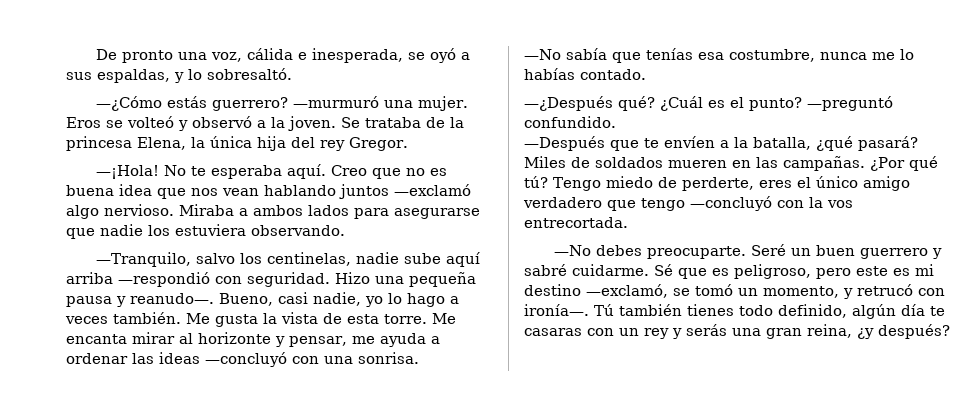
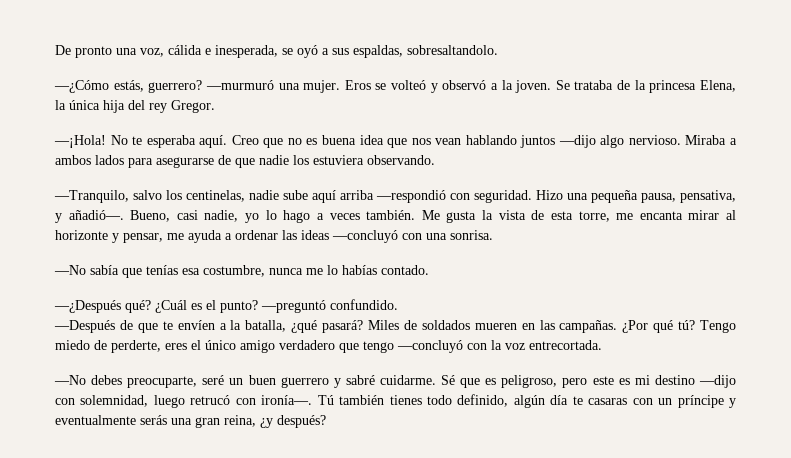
[174,68,292,83] y lo sobresaltó. -> [407,45,498,55] sobresaltandolo.
[166,96,207,108] estás -> [113,80,144,92] estás,
[394,184,471,196] —exclamó -> [558,135,596,148] —dijo
(480, 213) none -> [218,155,231,165] de
[66,293,214,307] pausa y reanudo—. -> [641,190,736,203] [55,210,124,223] pausa, pensativa, y añadió—.
[384,313,456,324] torre. Me -> [578,211,634,222] torre, me
(605, 143) none -> [119,320,133,330] de
[827,200,853,208] vos -> [505,343,525,350] voz
[646,244,786,259] preocuparte. Seré -> [127,375,225,388] preocuparte, seré
[586,284,853,299] —exclamó, se tomó un momento, y -> [698,375,736,388] [55,395,185,408] —dijo con solemnidad, luego
[644,328,682,339] rey y -> [677,395,737,408] [55,415,136,425] príncipe y eventualmente

